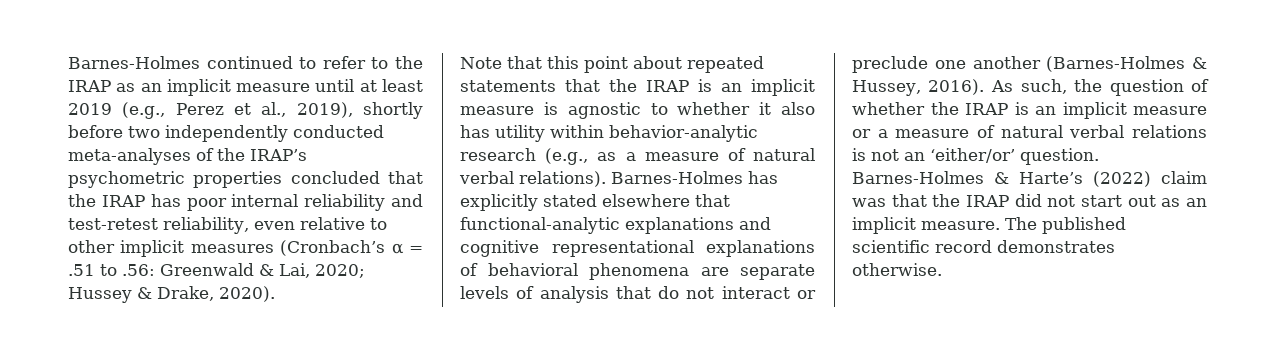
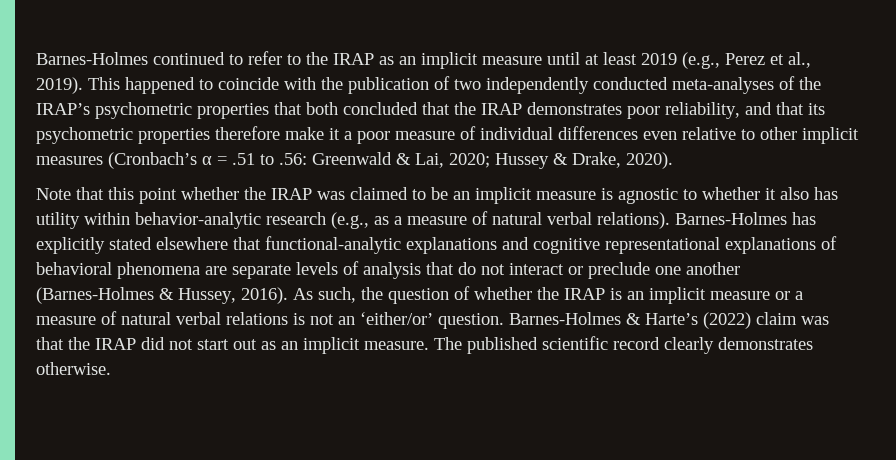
[296,102,423,119] [68,125,123,138] 2019), shortly before -> [36,76,450,94] 2019). This happened to coincide with the publication of
(283, 179) none -> [274,102,338,115] that both
[150,194,423,211] [68,217,249,234] has poor internal reliability and test-retest reliability, -> [527,102,825,119] [36,126,638,144] demonstrates poor reliability, and that its psychometric properties therefore make it a poor measure of individual differences
[633,56,764,73] [460,79,712,92] about repeated statements that the IRAP is -> [181,187,448,200] whether the IRAP was claimed to be
(992, 246) none -> [664,337,714,354] clearly

